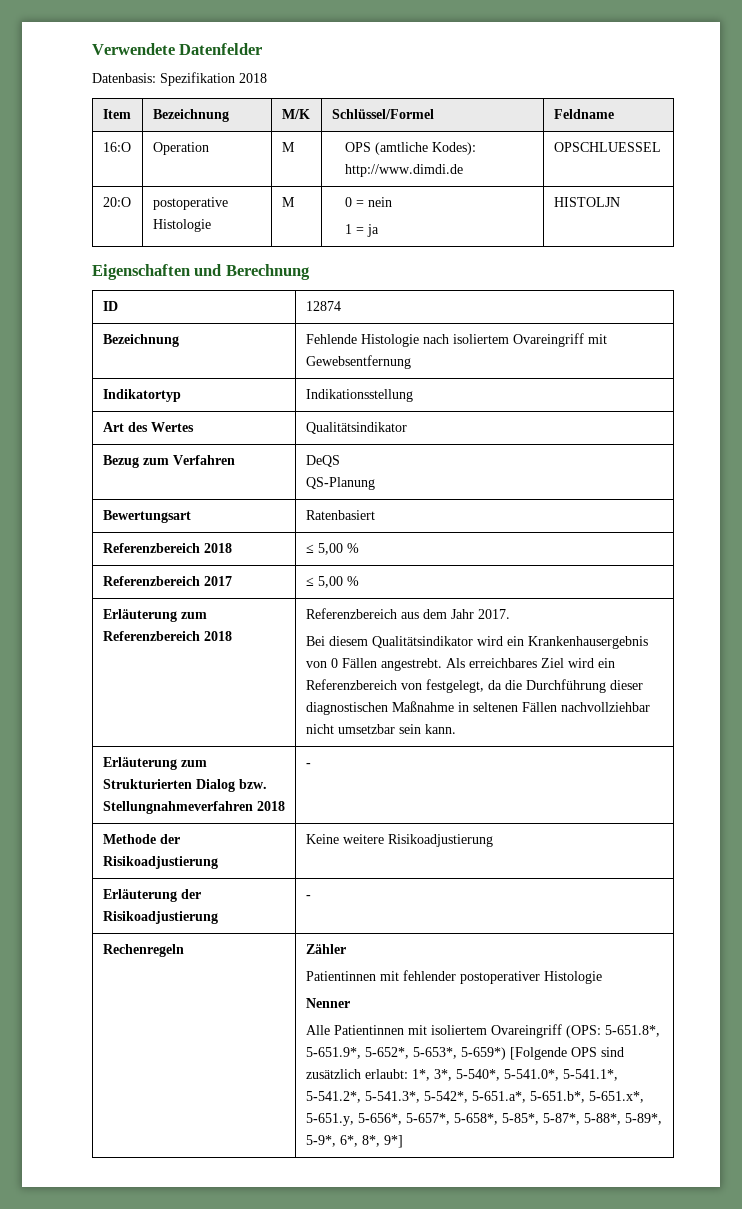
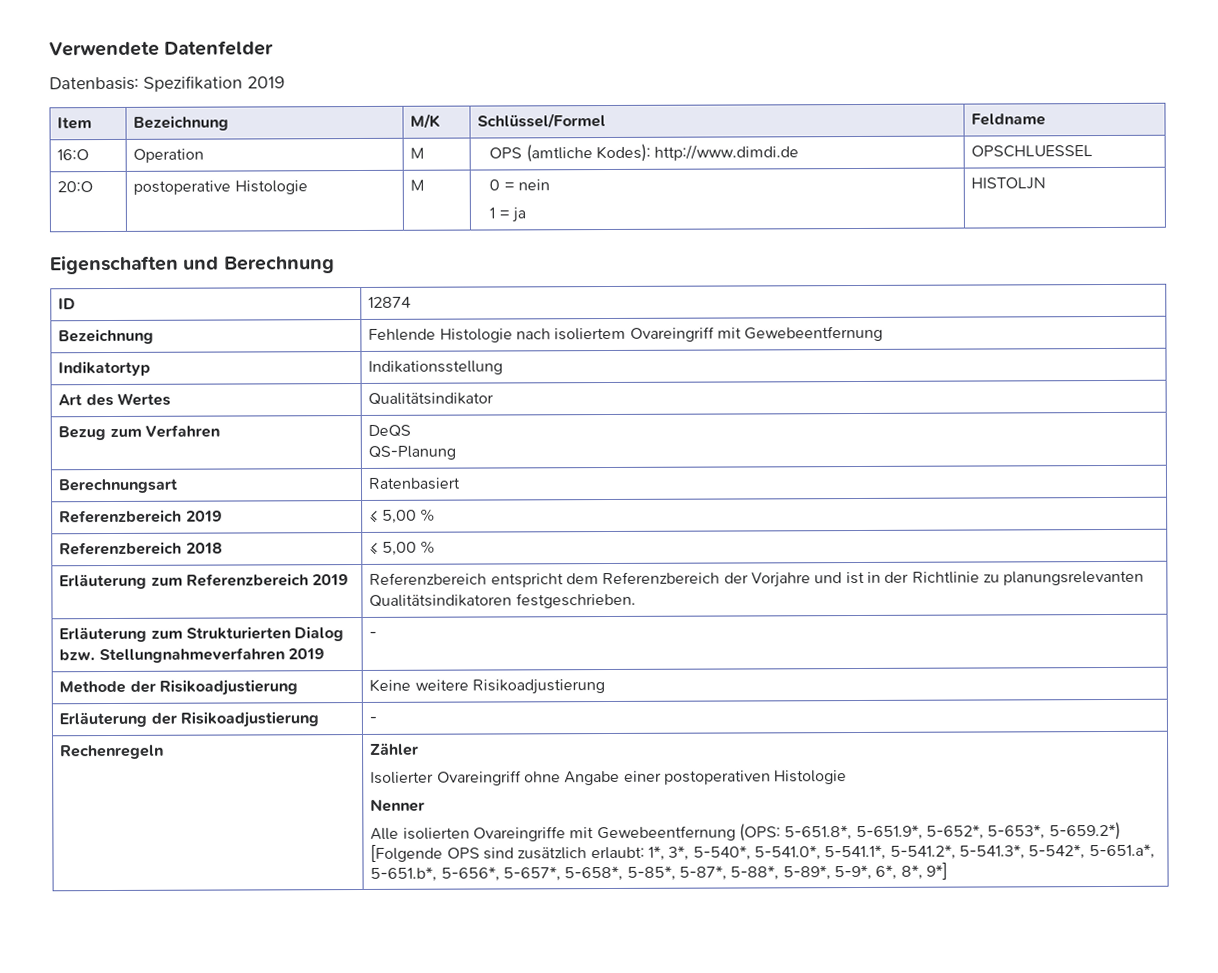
[239,73,267,83] 2018 -> [247,76,285,89] 2019
[305,355,411,369] Gewebsentfernung -> [744,325,884,342] Gewebeentfernung
[102,510,191,523] Bewertungsart -> [58,478,179,494] Berechnungsart
(375, 515) none -> [59,509,222,524] [369,508,437,524] // Referenzbereich 2019 | ≤ 5,00 %
[102,576,232,586] [305,576,359,588] // Referenzbereich 2017 | ≤ 5,00 % -> (437, 547) none
[203,631,232,641] [305,608,510,619] [305,636,648,649] [305,658,615,671] [305,679,643,693] [305,701,650,715] [305,724,456,734] 2018 | Referenzbereich aus dem Jahr 2017. // Bei diesem Qualitätsindikator wird ein Krankenhausergebnis von 0 Fällen angestrebt. Als erreichbares Ziel wird ein Referenzbereich von festgelegt, da die Durchführung dieser diagnostischen Maßnahme in seltenen Fällen nachvollziehbar nicht umsetzbar sein kann. -> [312,574,349,586] [369,570,1145,588] [369,592,636,609] 2019 | Referenzbereich entspricht dem Referenzbereich der Vorjahre und ist in der Richtlinie zu planungsrelevanten Qualitätsindikatoren festgeschrieben.
[256,801,285,811] 2018 -> [288,648,325,660] 2019
[305,970,540,984] Patientinnen mit fehlender postoperativer -> [370,770,771,786] Isolierter Ovareingriff ohne Angabe einer postoperativen
[333,1024,562,1038] Patientinnen mit isoliertem Ovareingriff -> [402,825,736,842] isolierten Ovareingriffe mit Gewebeentfernung
[460,1047,506,1060] 5-659*) -> [1048,821,1121,841] 5-659.2*)
[588,1091,644,1103] [305,1113,354,1126] 5-651.x*, 5-651.y, -> (438, 874) none

